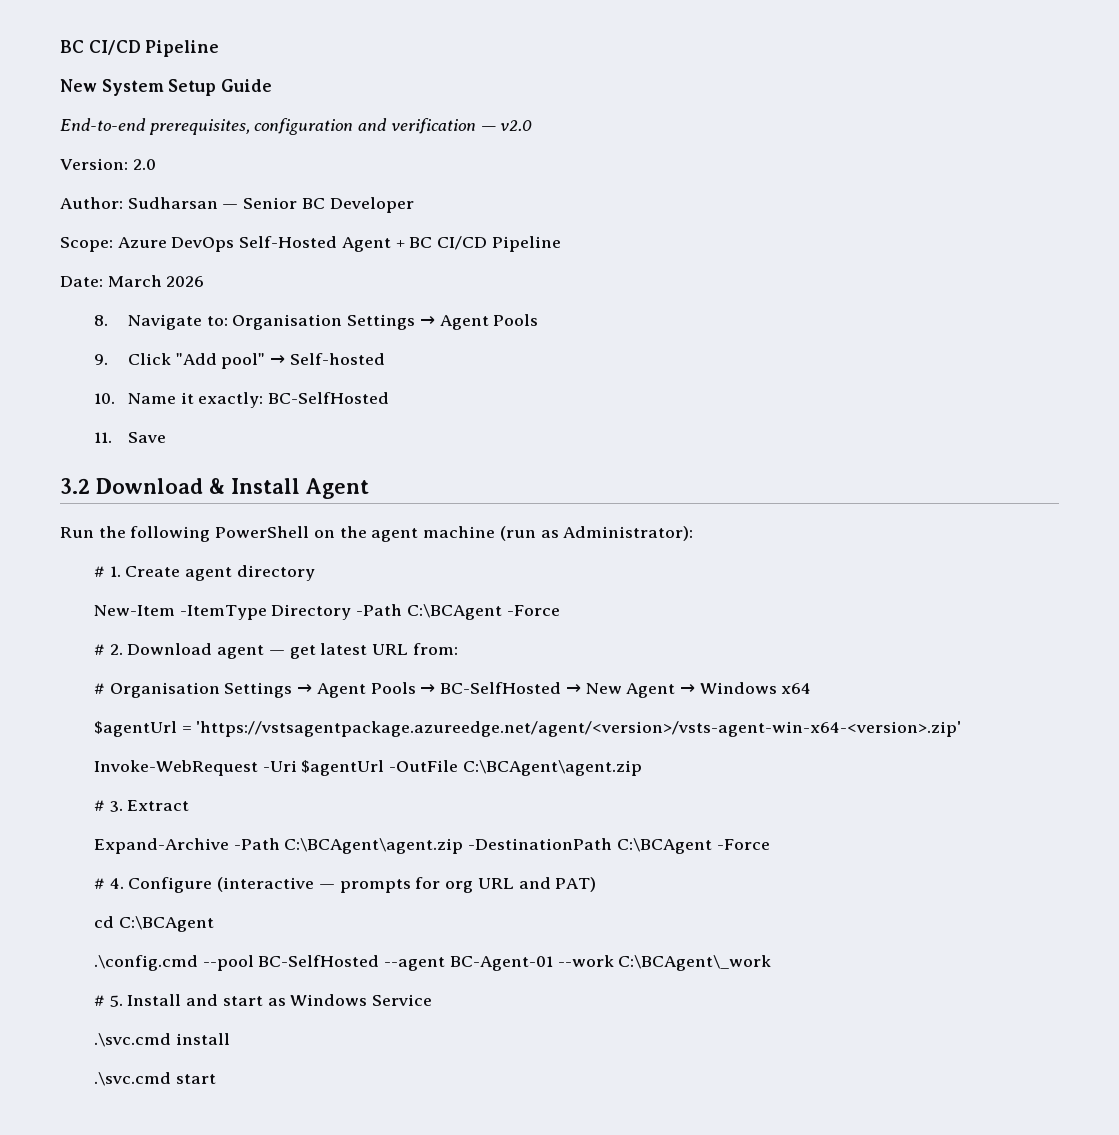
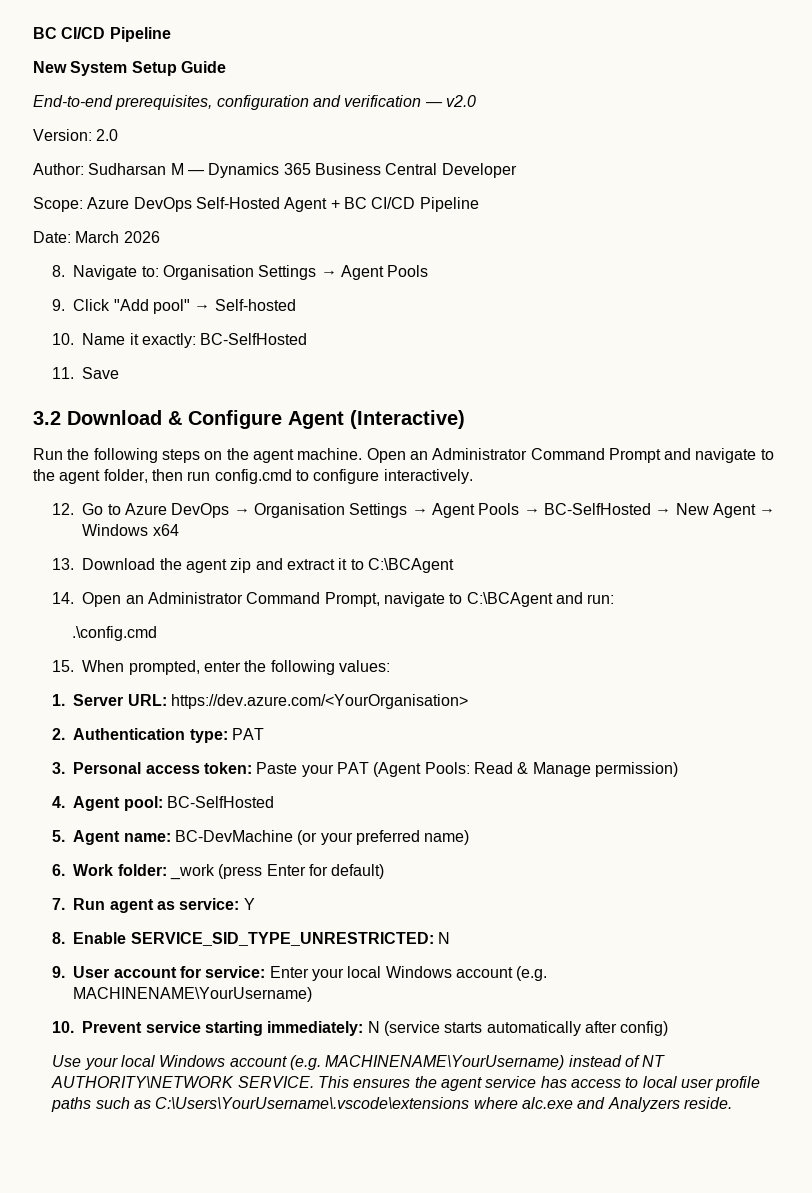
[222,197,325,209] — Senior BC -> [170,163,438,178] M — Dynamics 365 Business Central
[231,478,369,499] Install Agent -> [188,410,465,429] Configure Agent (Interactive)
[215,526,310,538] PowerShell -> [161,449,200,463] steps
[423,526,694,541] [93,565,315,581] [93,604,560,620] [93,643,458,659] [93,683,105,694] machine (run as Administrator): // # 1. Create agent directory // New-Item -ItemType Directory -Path C:\BCAgent -Force // # 2. Download agent — get latest URL from: // # -> [297,448,774,463] [33,469,473,484] [52,503,250,518] machine. Open an Administrator Command Prompt and navigate to the agent folder, then run config.cmd to configure interactively. // 12. Go to Azure DevOps →
[93,721,962,737] [93,760,642,776] [93,800,190,812] [93,838,770,854] [93,877,597,893] [93,916,214,932] [93,955,772,971] [93,994,433,1007] [93,1033,230,1047] [93,1072,216,1086] $agentUrl = 'https://vstsagentpackage.azureedge.net/agent/<version>/vsts-agent-win-x64-<version>.zip' // Invoke-WebRequest -Uri $agentUrl -OutFile C:\BCAgent\agent.zip // # 3. Extract // Expand-Archive -Path C:\BCAgent\agent.zip -DestinationPath C:\BCAgent -Force // # 4. Configure (interactive — prompts for org URL and PAT) // cd C:\BCAgent // .\config.cmd --pool BC-SelfHosted --agent BC-Agent-01 --work C:\BCAgent\_work // # 5. Install and start as Windows Service // .\svc.cmd install // .\svc.cmd start -> [52,558,454,573] [52,592,615,607] [71,626,157,641] [52,660,390,675] [52,694,468,709] [52,728,264,743] [52,762,678,777] [52,796,274,811] [52,830,470,845] [52,864,385,880] [52,898,255,913] [52,932,450,946] [52,966,548,981] [73,987,313,1002] [52,1021,669,1036] [52,1055,666,1070] [51,1076,761,1091] [51,1097,732,1112] 13. Download the agent zip and extract it to C:\BCAgent // 14. Open an Administrator Command Prompt, navigate to C:\BCAgent and run: // .\config.cmd // 15. When prompted, enter the following values: // 1. Server URL: https://dev.azure.com/<YourOrganisation> // 2. Authentication type: PAT // 3. Personal access token: Paste your PAT (Agent Pools: Read & Manage permission) // 4. Agent pool: BC-SelfHosted // 5. Agent name: BC-DevMachine (or your preferred name) // 6. Work folder: _work (press Enter for default) // 7. Run agent as service: Y // 8. Enable SERVICE_SID_TYPE_UNRESTRICTED: N // 9. User account for service: Enter your local Windows account (e.g. MACHINENAME\YourUsername) // 10. Prevent service starting immediately: N (service starts automatically after config) // Use your local Windows account (e.g. MACHINENAME\YourUsername) instead of NT AUTHORITY\NETWORK SERVICE. This ensures the agent service has access to local user profile paths such as C:\Users\YourUsername\.vscode\extensions where alc.exe and Analyzers reside.

